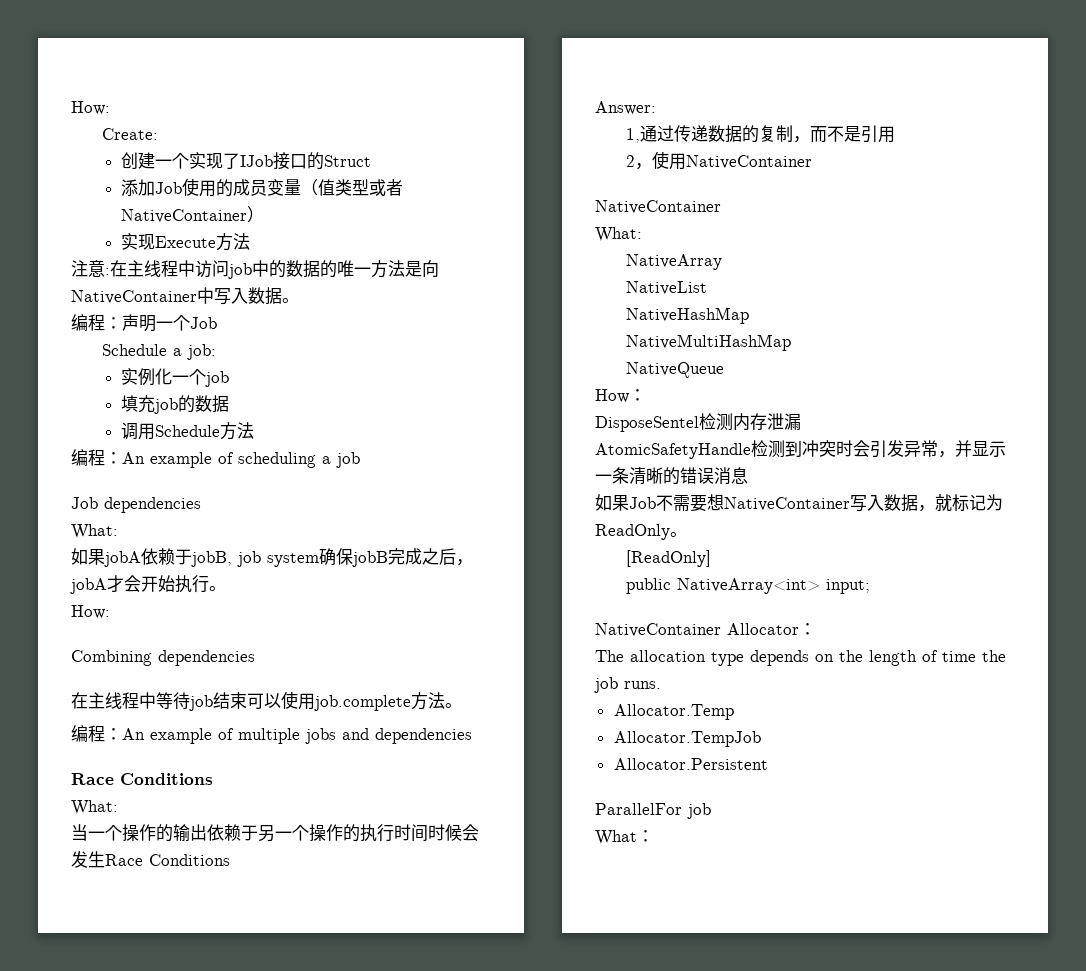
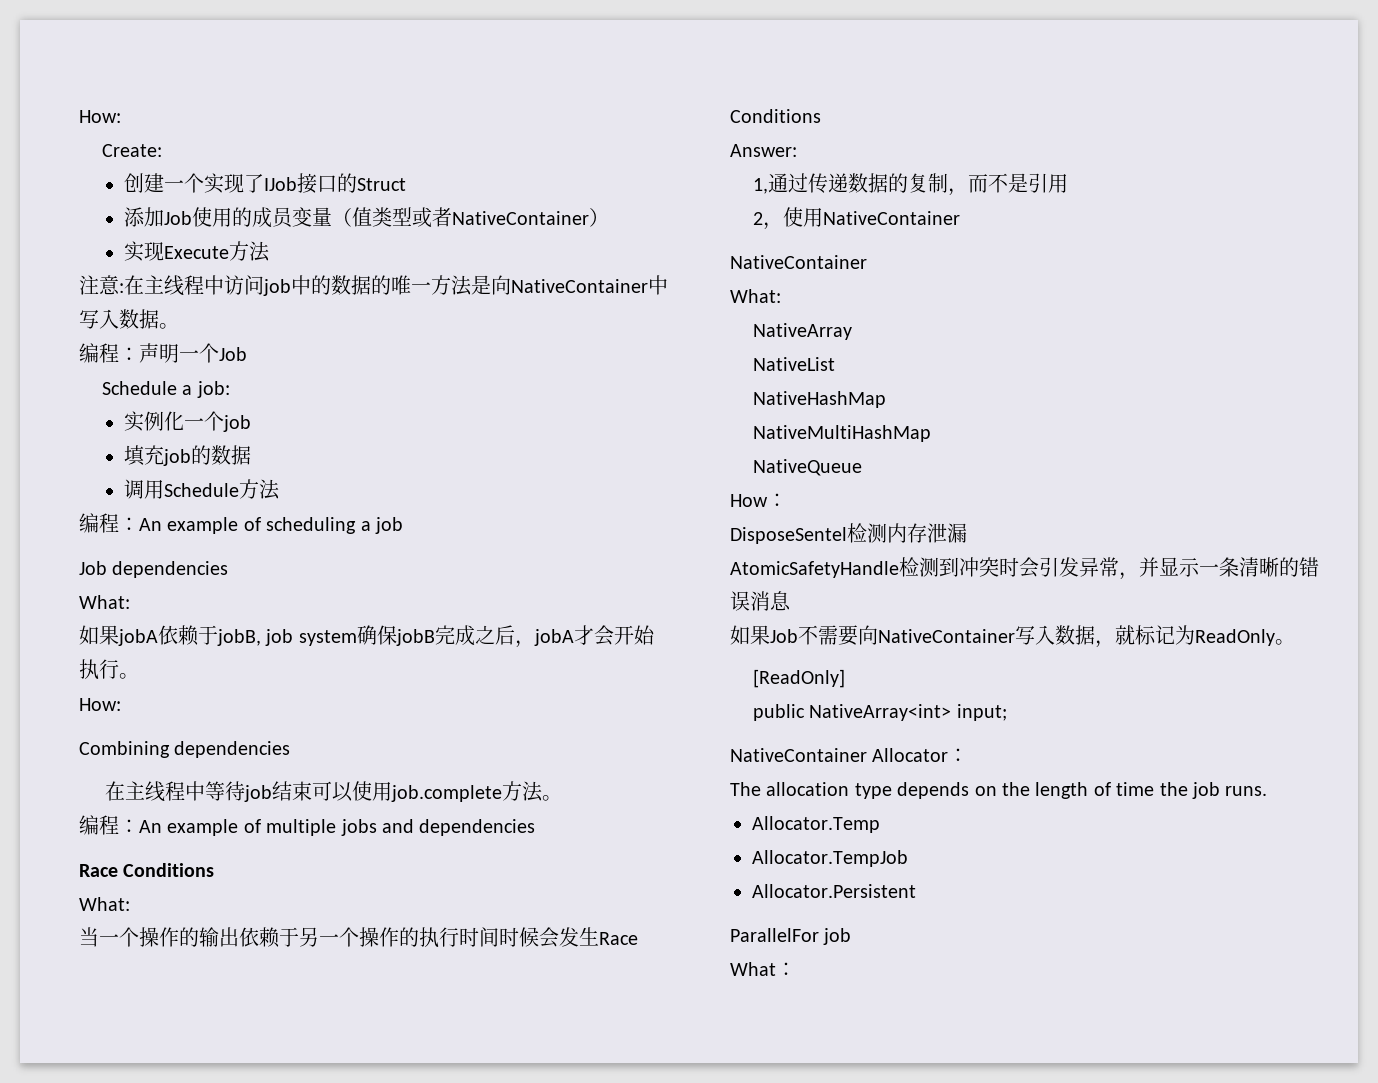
[707,494,724,511] 想 -> [858,625,878,645] 向

